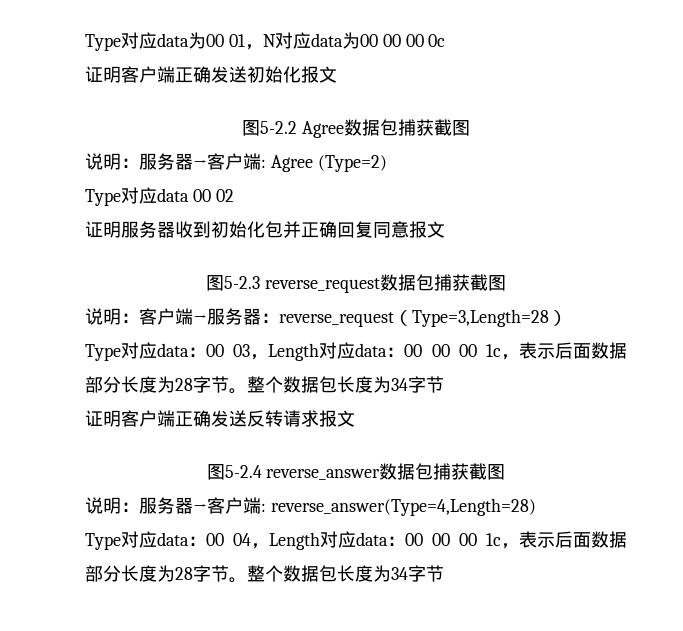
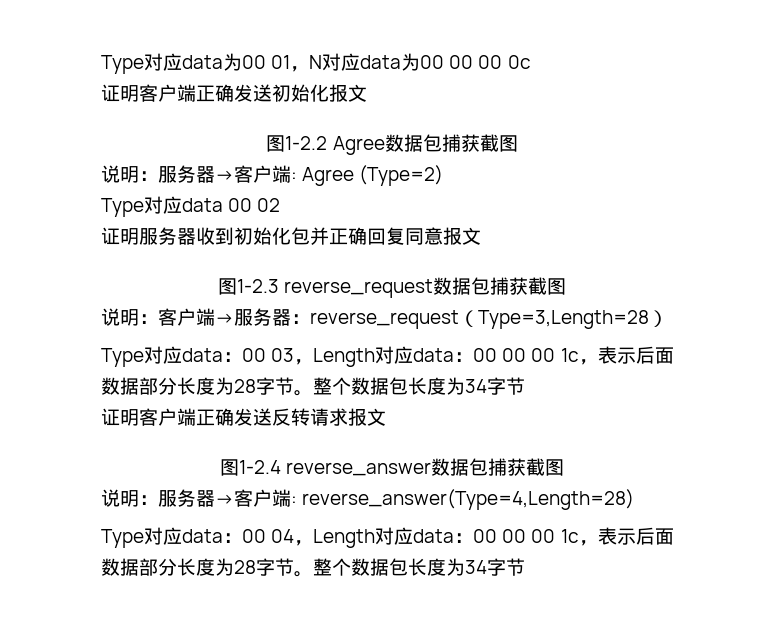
[260,121,298,134] 5-2.2 -> [285,136,328,150] 1-2.2
[224,276,261,289] 5-2.3 -> [236,279,279,293] 1-2.3
[224,465,262,478] 5-2.4 -> [238,460,281,474] 1-2.4

